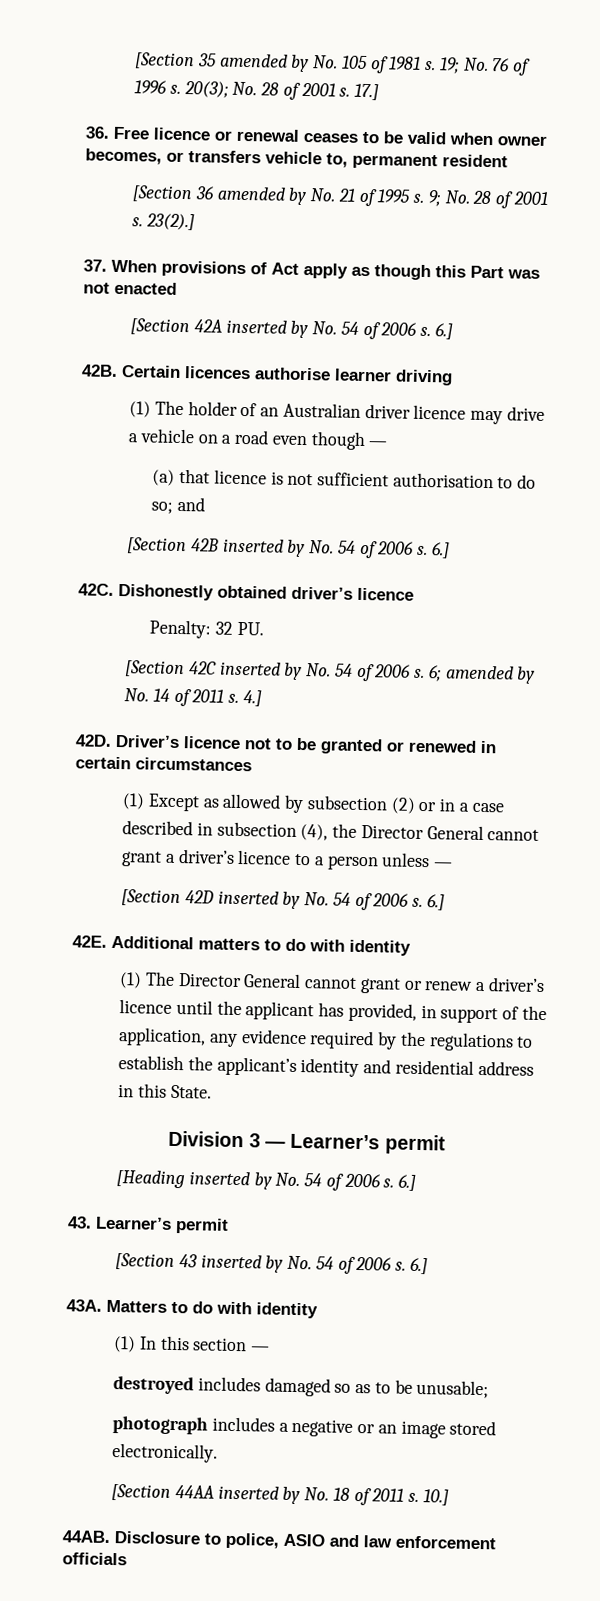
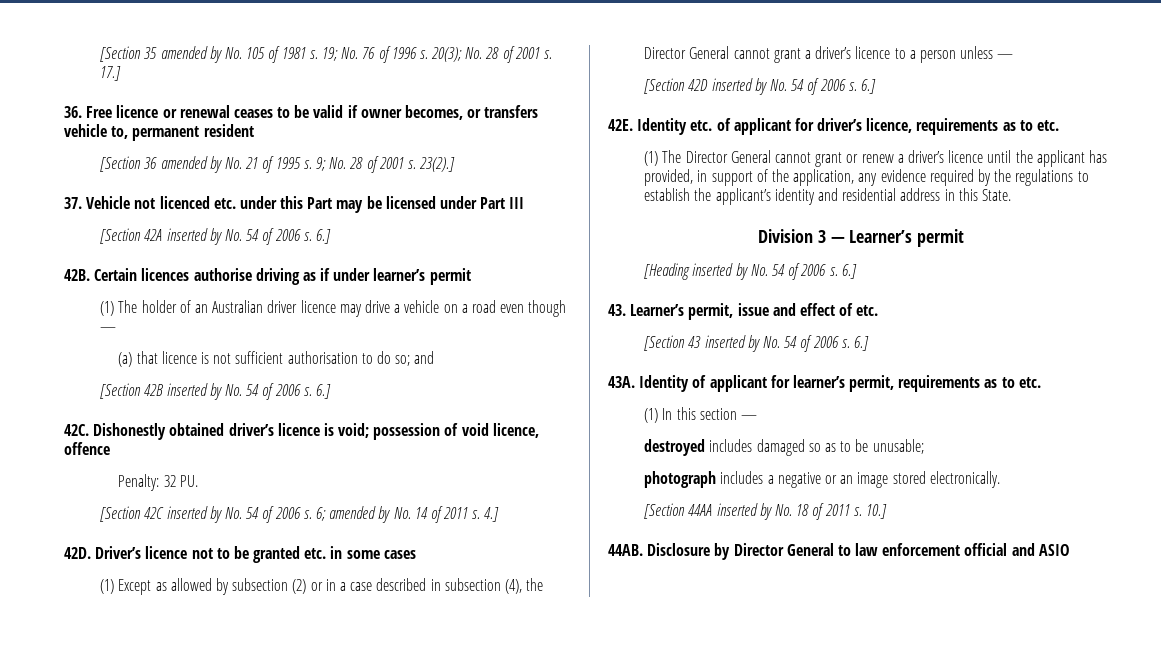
[449,132,493,146] when -> [347,105,358,118] if
[111,259,540,281] [83,281,177,295] When provisions of Act apply as though this Part was not enacted -> [86,196,525,213] Vehicle not licenced etc. under this Part may be licensed under Part III
[334,368,392,382] learner -> (252, 274) none
(453, 377) none -> [302,268,471,285] as if under learner’s permit
(414, 594) none -> [323,423,539,440] [64,442,110,455] is void; possession of void licence, offence
[386,739,496,754] [75,756,252,772] or renewed in certain circumstances -> [304,546,416,559] etc. in some cases
[111,935,411,956] Additional matters to do with identity -> [637,118,1060,135] Identity etc. of applicant for driver’s licence, requirements as to etc.
[175,1218,229,1234] permit -> [688,303,879,320] permit, issue and effect of etc.
[106,1299,318,1319] Matters to do with identity -> [639,375,1041,392] Identity of applicant for learner’s permit, requirements as to etc.
[204,1532,496,1550] [62,1552,127,1566] to police, ASIO and law enforcement officials -> [714,543,1070,560] by Director General to law enforcement official and ASIO

